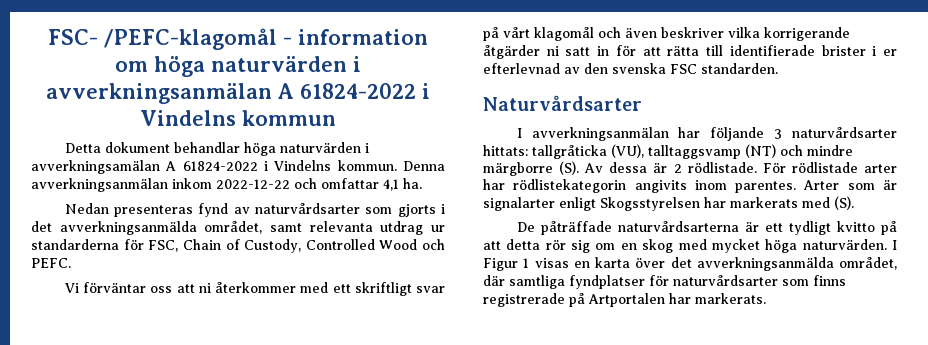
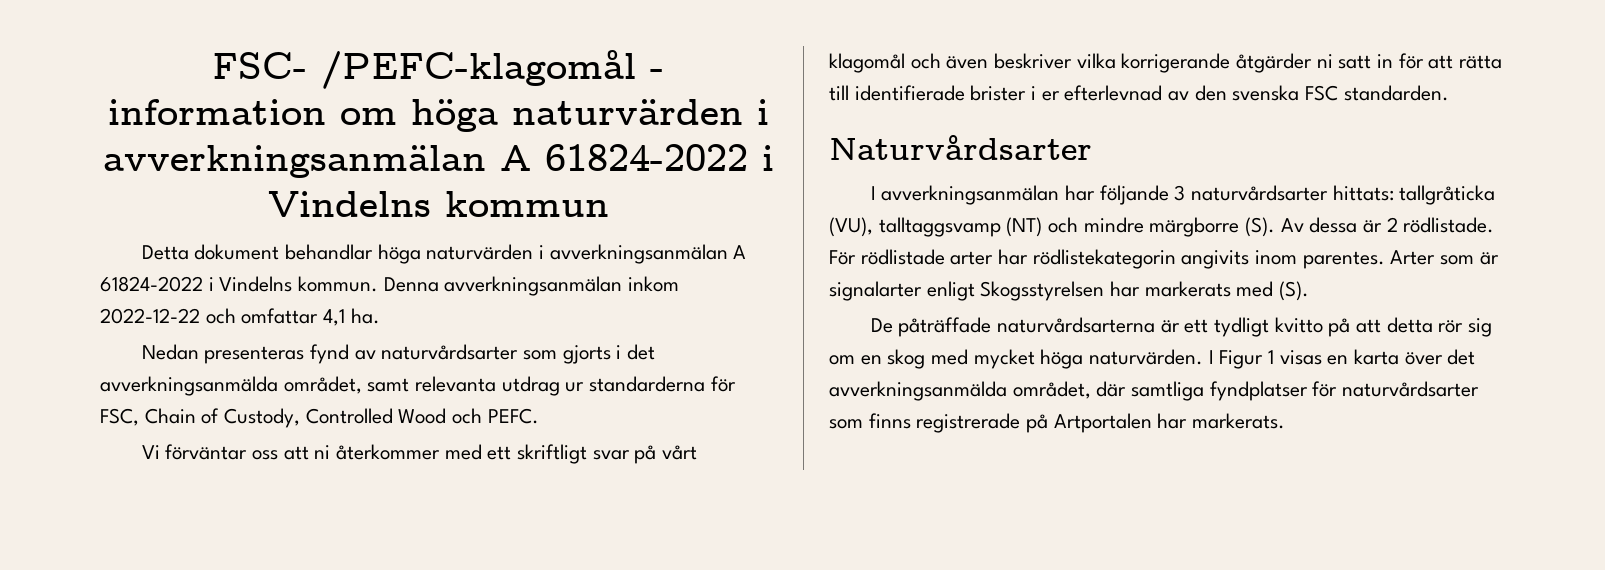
[31,160,160,174] avverkningsamälan -> [549,244,728,264] avverkningsanmälan

